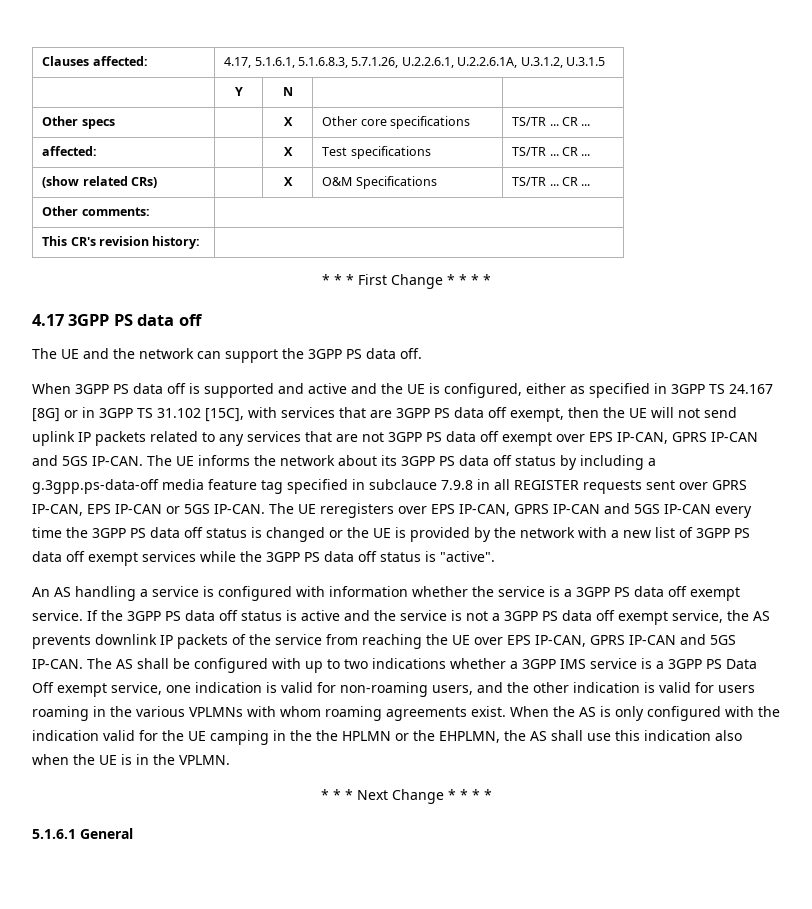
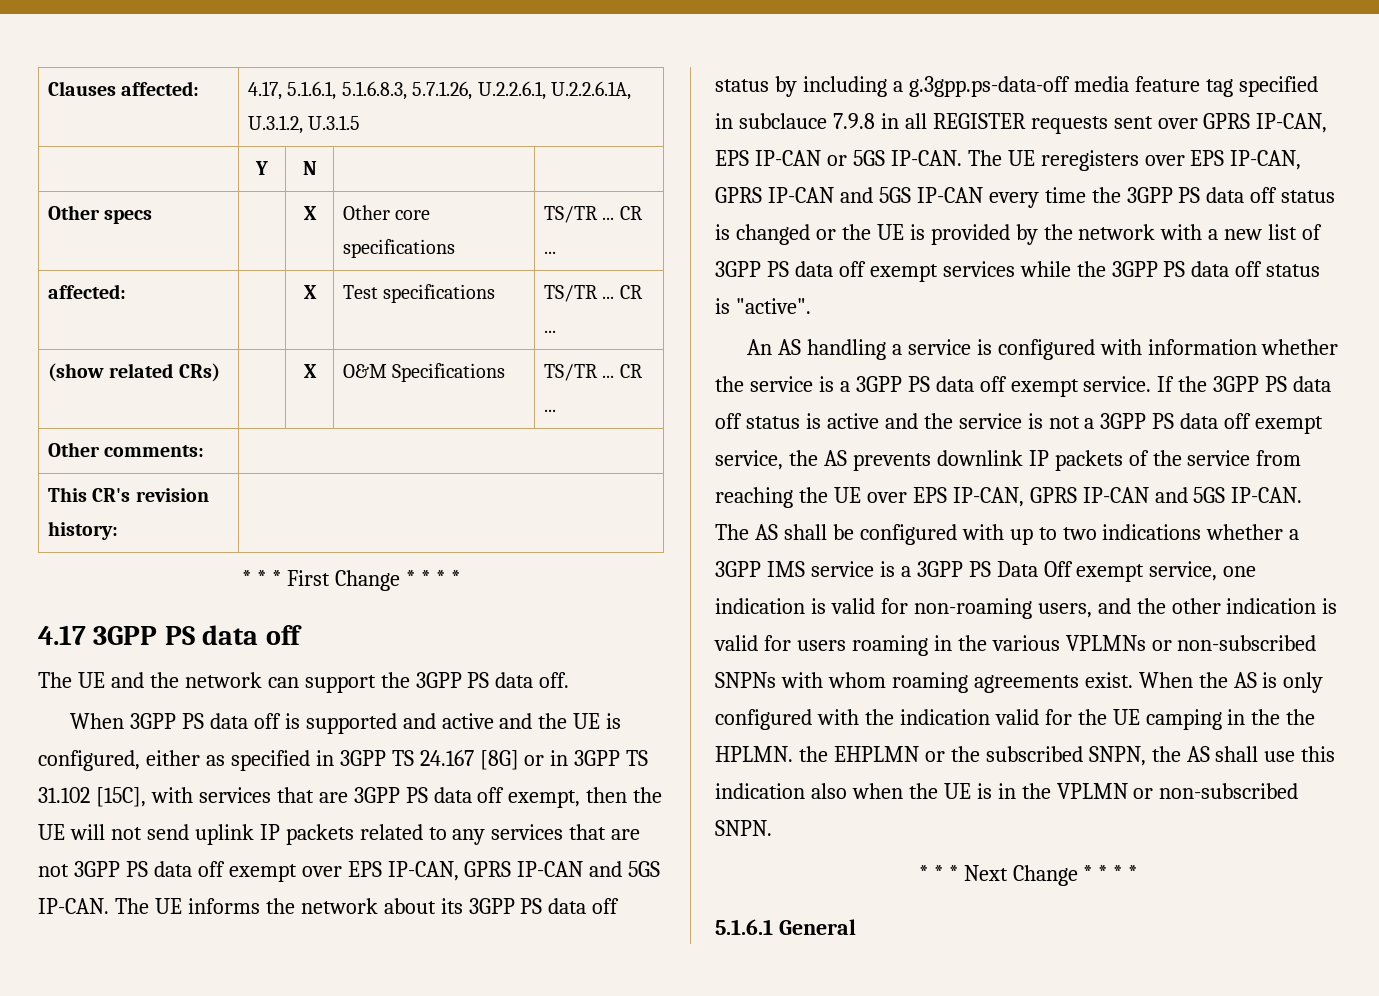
(243, 712) none -> [1151,635,1317,651] [715,672,776,688] or non-subscribed SNPNs
[342,730,500,743] HPLMN or the EHPLMN, -> [715,746,1146,766] HPLMN. the EHPLMN or the subscribed SNPN,
[179,755,230,765] VPLMN. -> [1056,783,1299,799] [715,820,772,836] VPLMN or non-subscribed SNPN.

